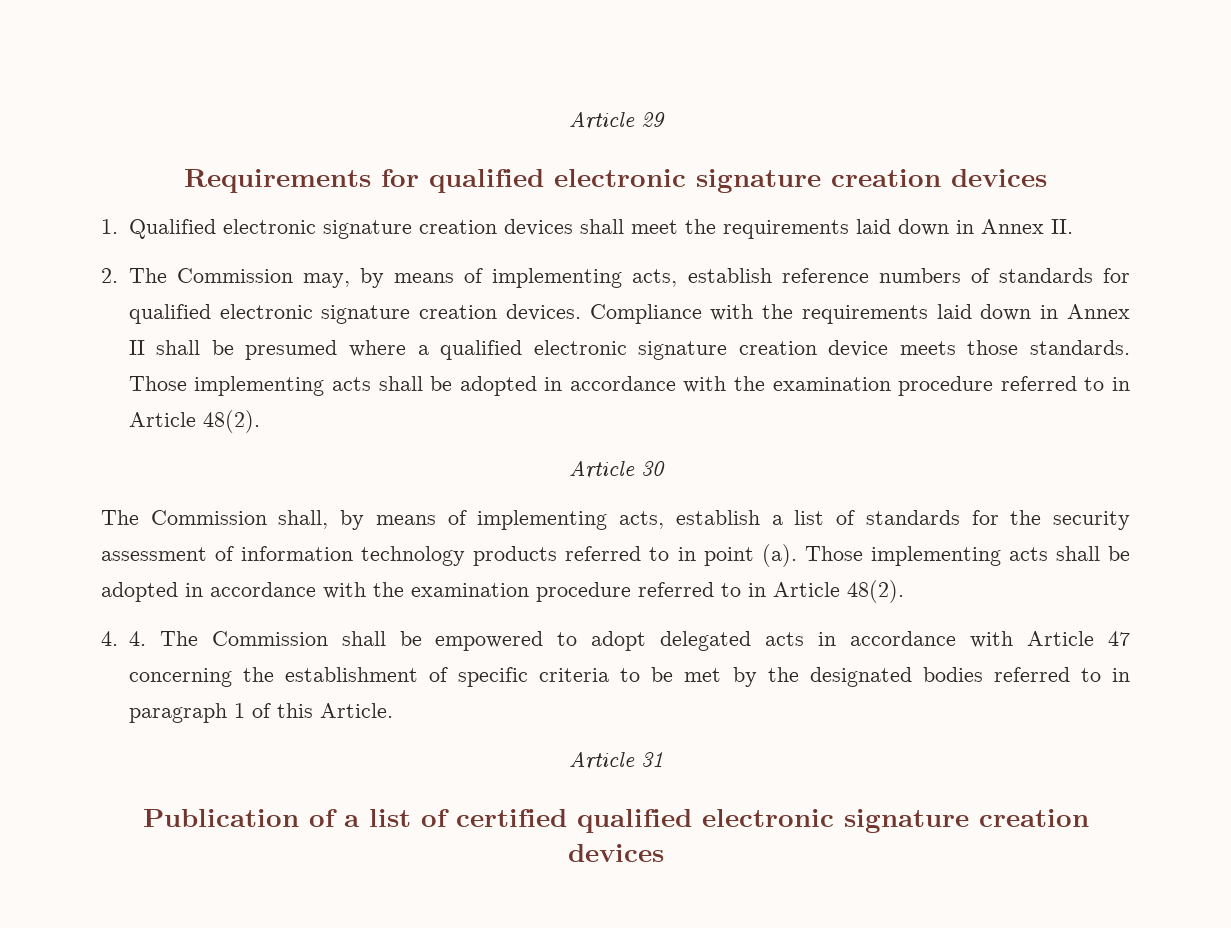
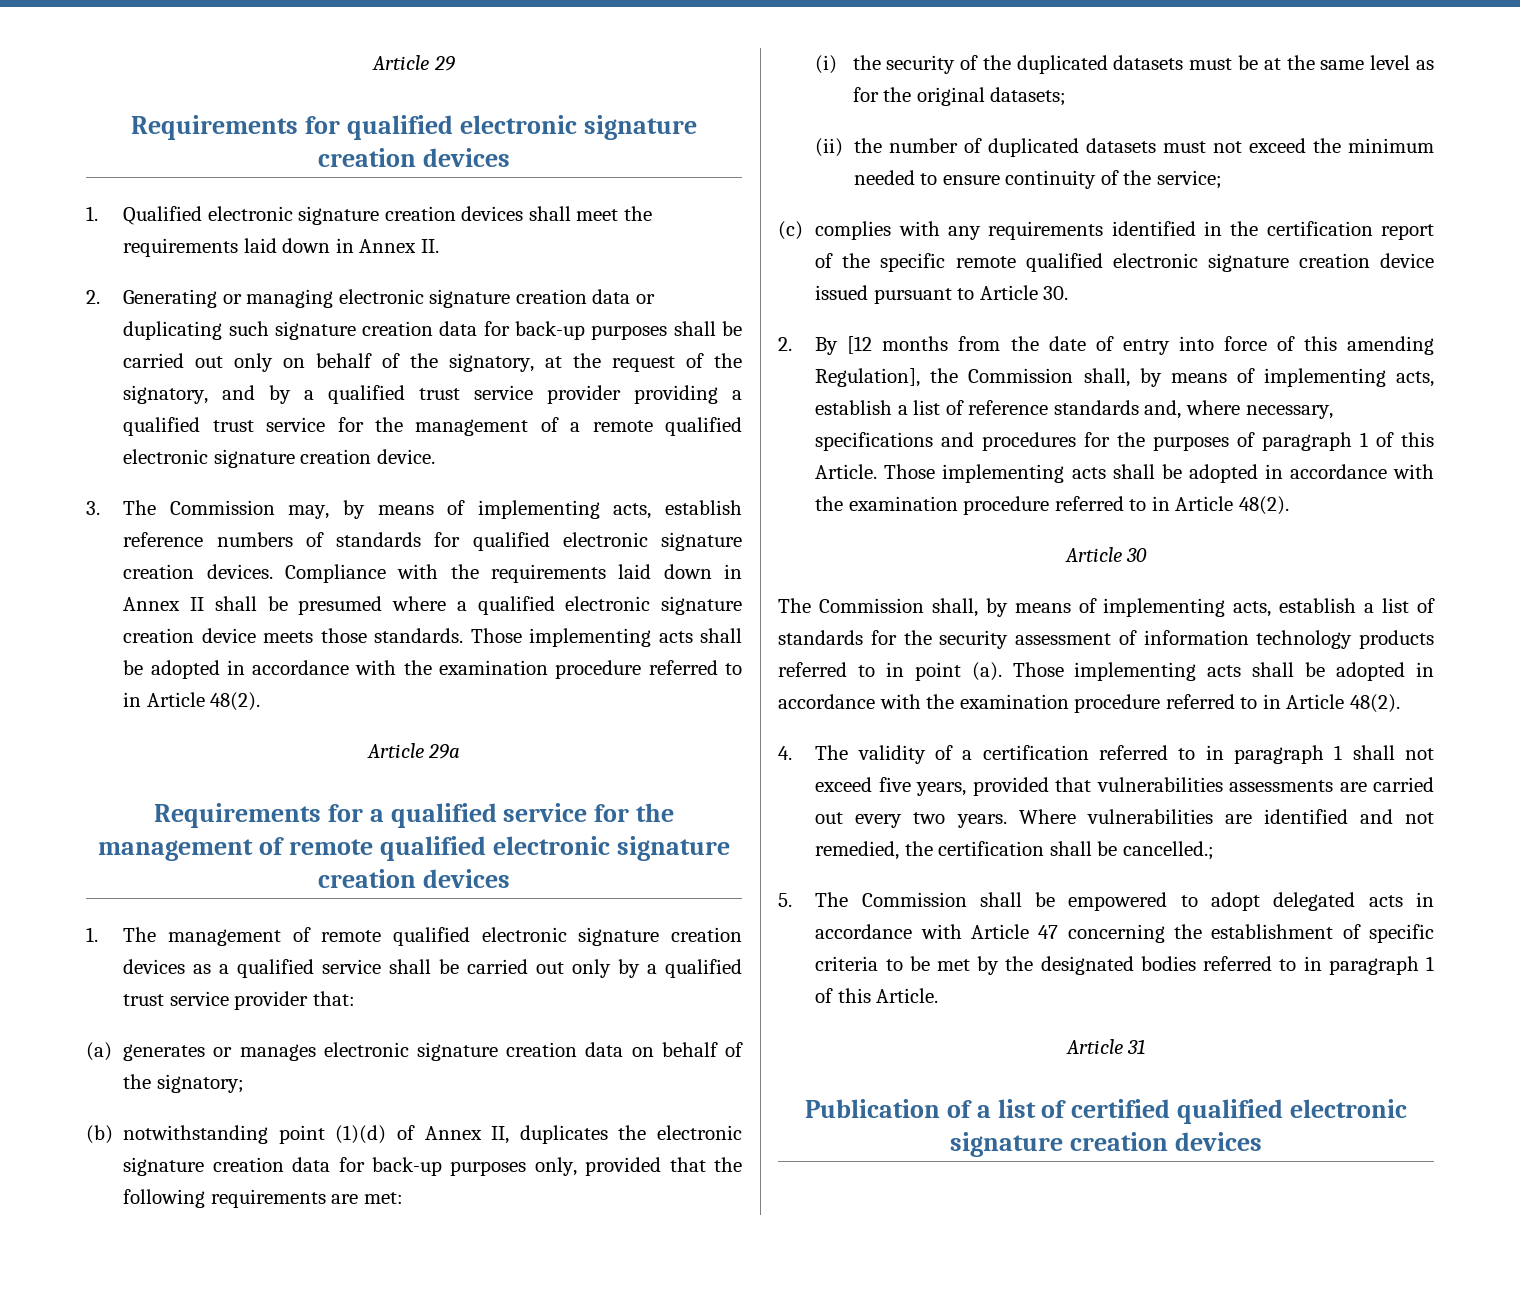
(118, 275) none -> [123,289,656,308] [123,321,742,340] [123,353,743,372] [123,385,742,404] [123,417,743,436] [123,449,435,468] [86,501,100,515] Generating or managing electronic signature creation data or duplicating such signature creation data for back-up purposes shall be carried out only on behalf of the signatory, at the request of the signatory, and by a qualified trust service provider providing a qualified trust service for the management of a remote qualified electronic signature creation device. // 3.
(260, 421) none -> [366,743,461,759] [153,803,675,828] [98,836,730,861] [318,869,510,888] [86,927,742,946] [123,959,743,978] [123,991,355,1010] [86,1042,744,1061] [123,1074,244,1093] [86,1125,743,1144] [123,1157,743,1176] [123,1189,403,1208] [815,55,1434,74] [852,87,1067,106] [815,138,1434,157] [853,170,1222,189] [778,221,1434,240] [815,253,1434,272] [815,285,1069,304] [778,336,1434,355] [815,368,1435,387] [815,400,1333,419] [815,432,1435,451] [815,464,1434,483] [815,496,1290,515] // Article 29a // Requirements for a qualified service for the management of remote qualified electronic signature creation devices // 1. The management of remote qualified electronic signature creation devices as a qualified service shall be carried out only by a qualified trust service provider that: // (a) generates or manages electronic signature creation data on behalf of the signatory; // (b) notwithstanding point (1)(d) of Annex II, duplicates the electronic signature creation data for back-up purposes only, provided that the following requirements are met: // (i) the security of the duplicated datasets must be at the same level as for the original datasets; // (ii) the number of duplicated datasets must not exceed the minimum needed to ensure continuity of the service; // (c) complies with any requirements identified in the certification report of the specific remote qualified electronic signature creation device issued pursuant to Article 30. // 2. By [12 months from the date of entry into force of this amending Regulation], the Commission shall, by means of implementing acts, establish a list of reference standards and, where necessary, specifications and procedures for the purposes of paragraph 1 of this Article. Those implementing acts shall be adopted in accordance with the examination procedure referred to in Article 48(2).
[128,631,146,646] 4. -> [815,745,1434,764] [815,777,1434,796] [815,809,1434,828] [815,841,1214,860] [778,893,792,907] The validity of a certification referred to in paragraph 1 shall not exceed five years, provided that vulnerabilities assessments are carried out every two years. Where vulnerabilities are identified and not remedied, the certification shall be cancelled.; // 5.

